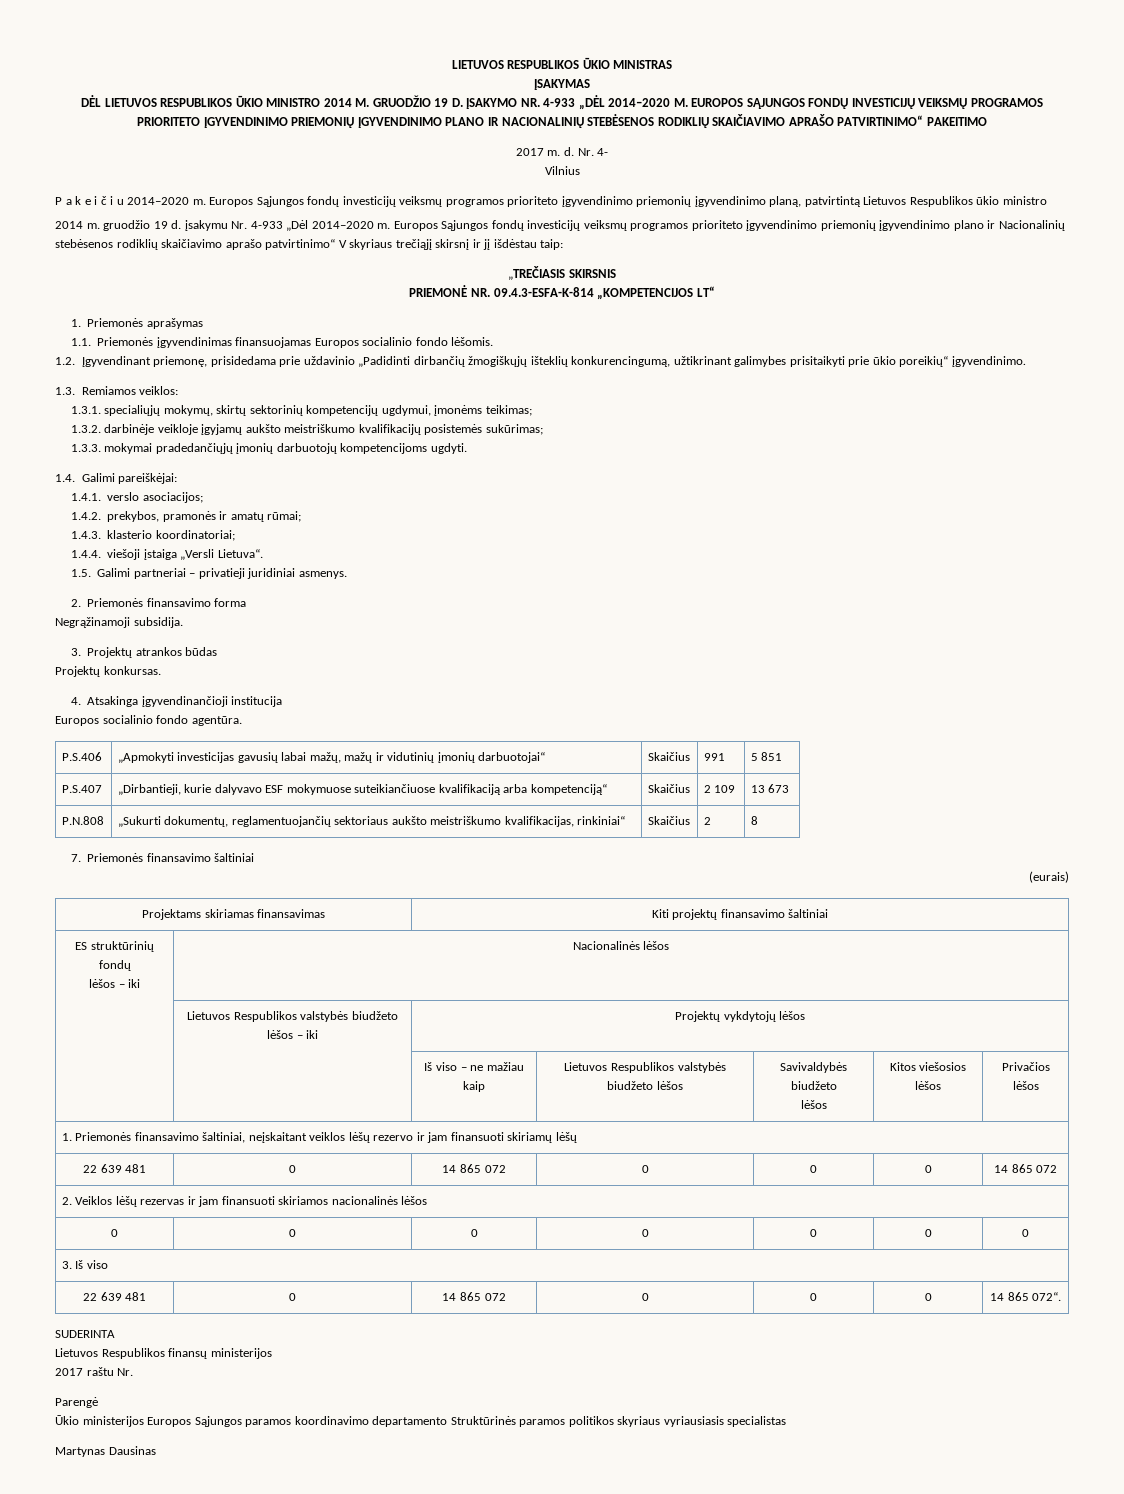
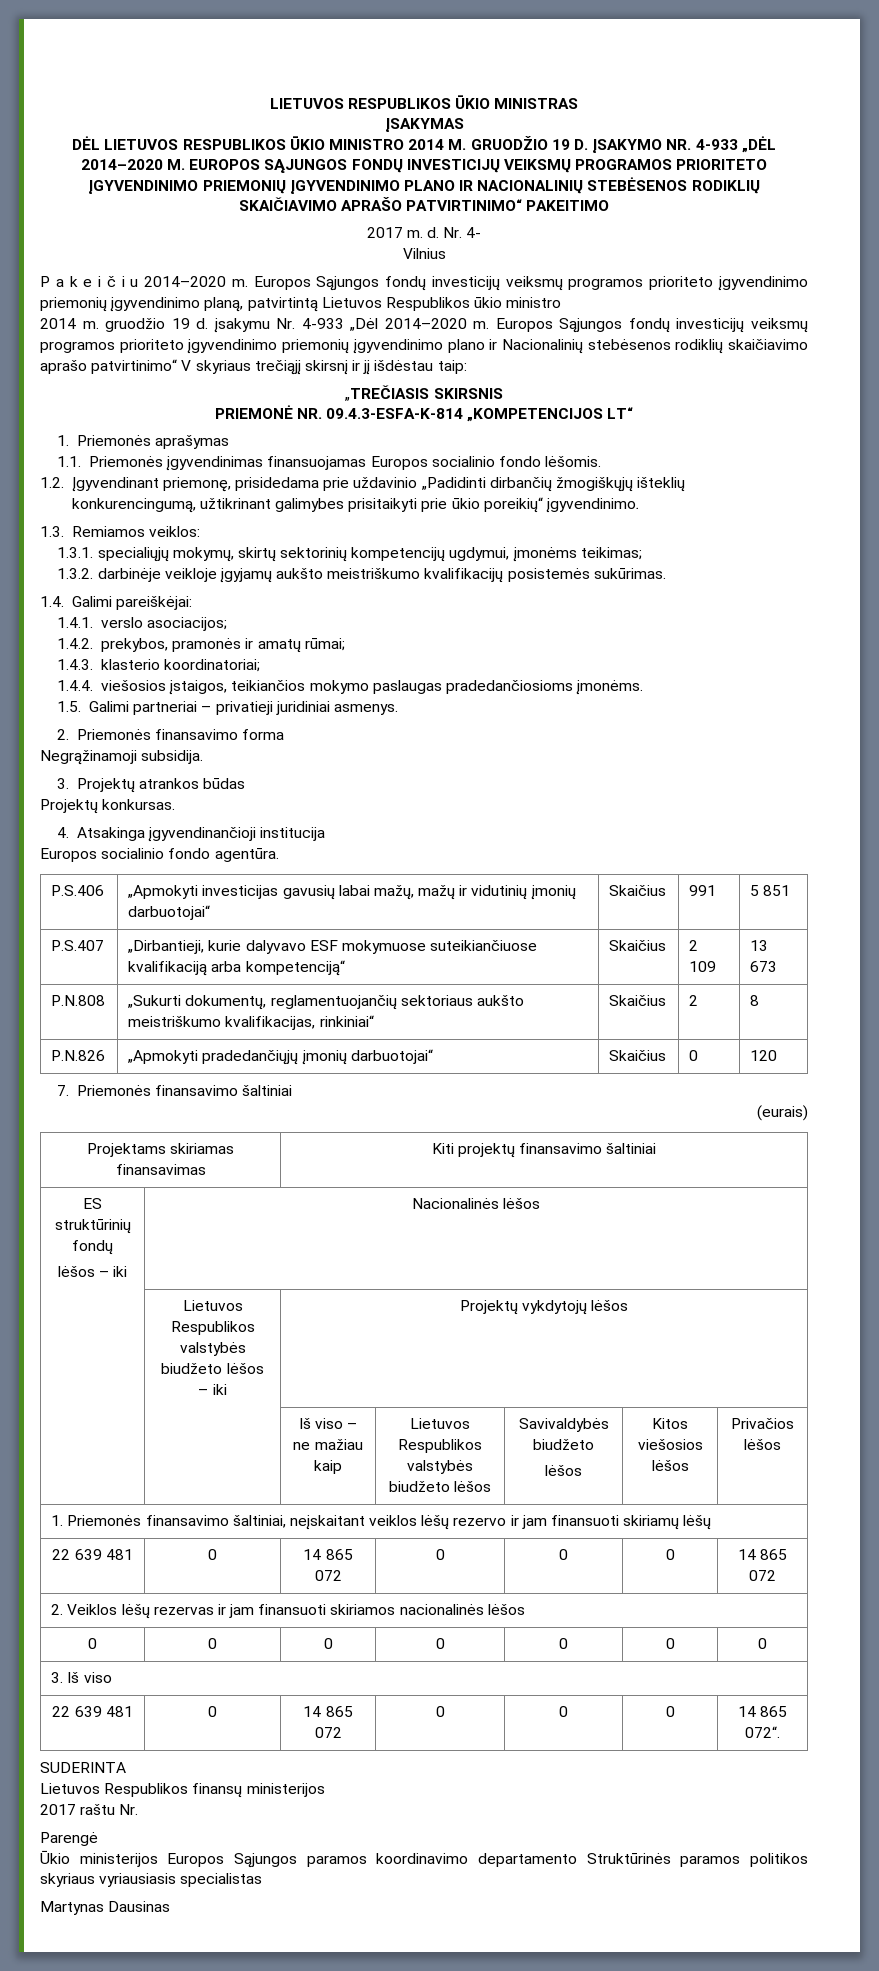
[485,424,543,435] [70,443,467,454] sukūrimas; // 1.3.3. mokymai pradedančiųjų įmonių darbuotojų kompetencijoms ugdyti. -> [593,568,666,579] sukūrimas.
[107,549,263,560] viešoji įstaiga „Versli Lietuva“. -> [101,680,644,695] viešosios įstaigos, teikiančios mokymo paslaugas pradedančiosioms įmonėms.
(758, 820) none -> [51,1050,106,1061] [127,1049,433,1065] [609,1050,667,1061] [689,1050,699,1061] [750,1050,778,1061] // P.N.826 | „Apmokyti pradedančiųjų įmonių darbuotojai“ | Skaičius | 0 | 120

